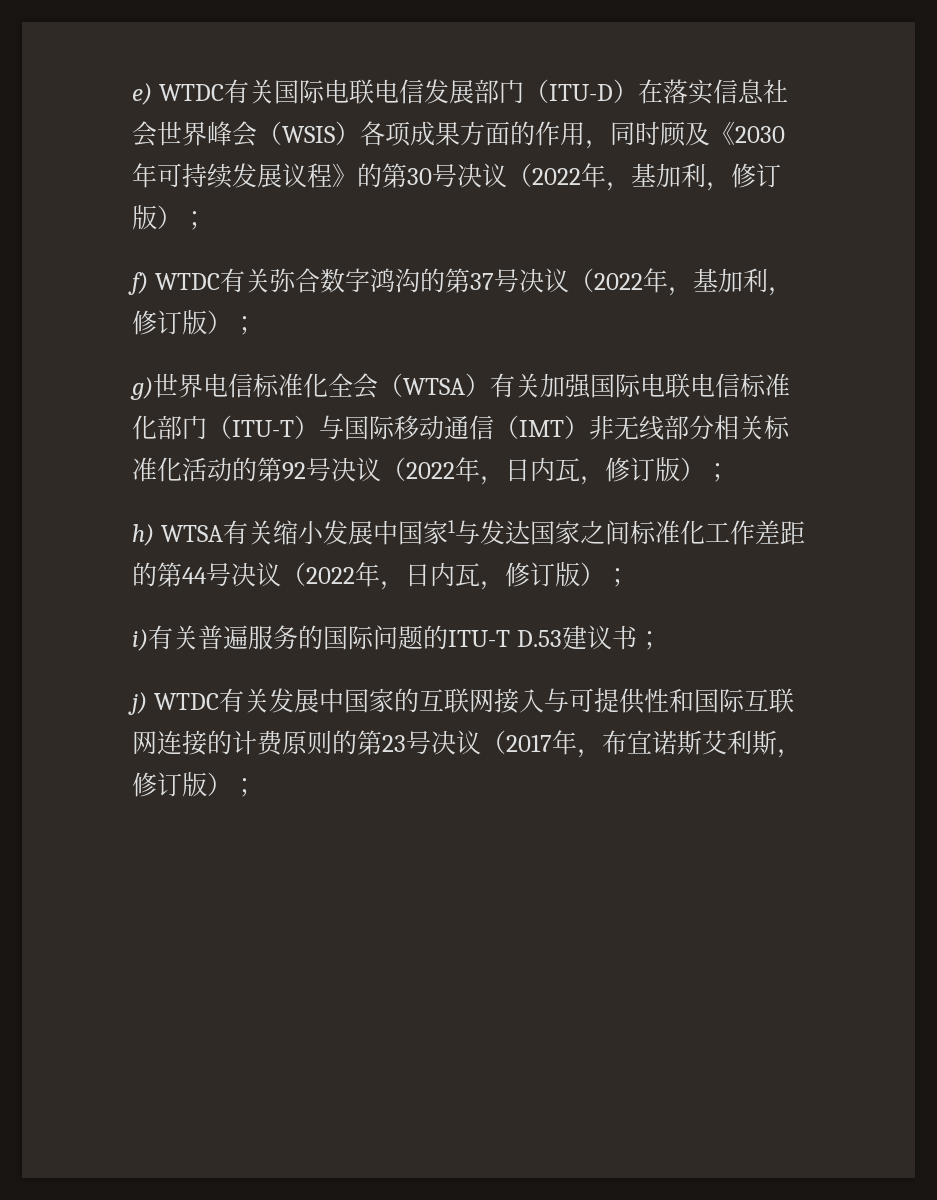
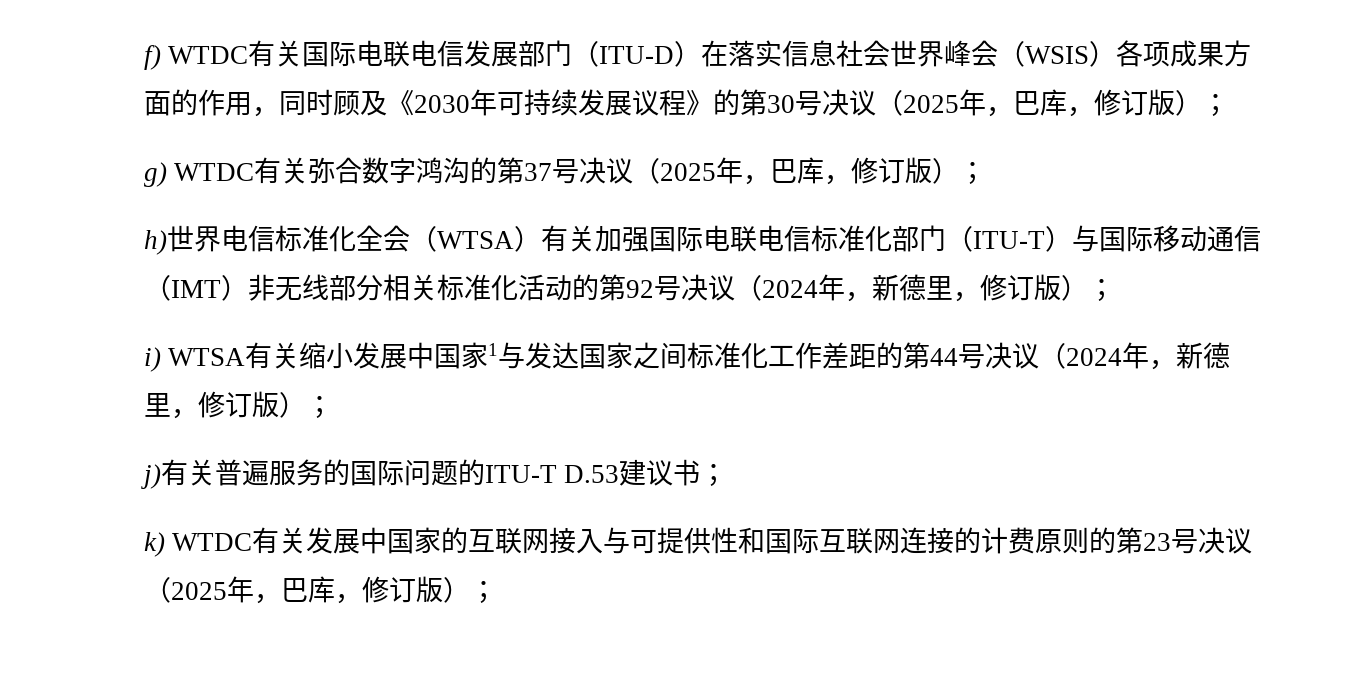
[132,83,152,105] e) -> [144,45,161,70] f)
[532,163,781,191] [132,205,207,230] [128,272,148,295] 2022年，基加利，修订版）； // f) -> [903,89,1229,117] [144,162,167,187] 2025年，巴库，修订版）； // g)
[593,268,793,296] [132,310,257,335] [130,377,153,400] 2022年，基加利，修订版）； // g) -> [660,157,987,185] [144,230,167,255] 2025年，巴库，修订版）； // h)
[406,457,730,485] [132,524,154,546] 2022年，日内瓦，修订版）； // h) -> [762,274,1115,302] [144,347,161,372] 2024年，新德里，修订版）； // i)
[306,562,630,590] [132,629,148,651] 2022年，日内瓦，修订版）； // i) -> [1066,342,1231,370] [144,391,333,419] [141,464,161,489] 2024年，新德里，修订版）； // j)
[128,692,147,715] j) -> [144,532,165,557] k)
[506,730,777,758] 2017年，布宜诺斯艾利斯 -> [171,576,335,604] 2025年，巴库

